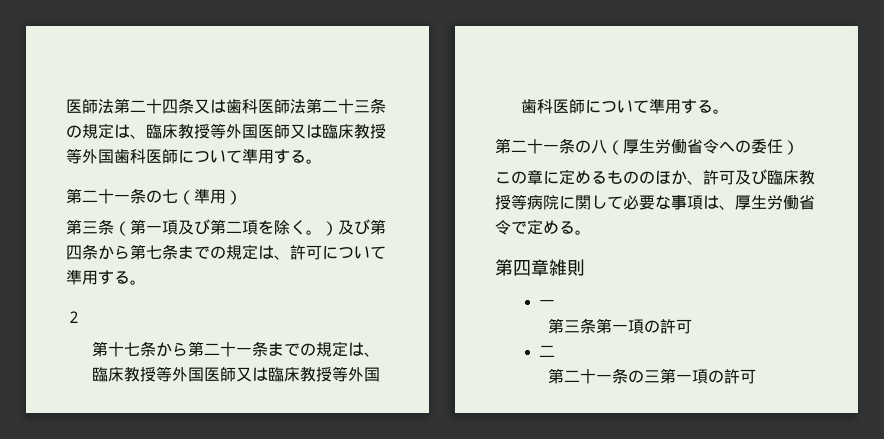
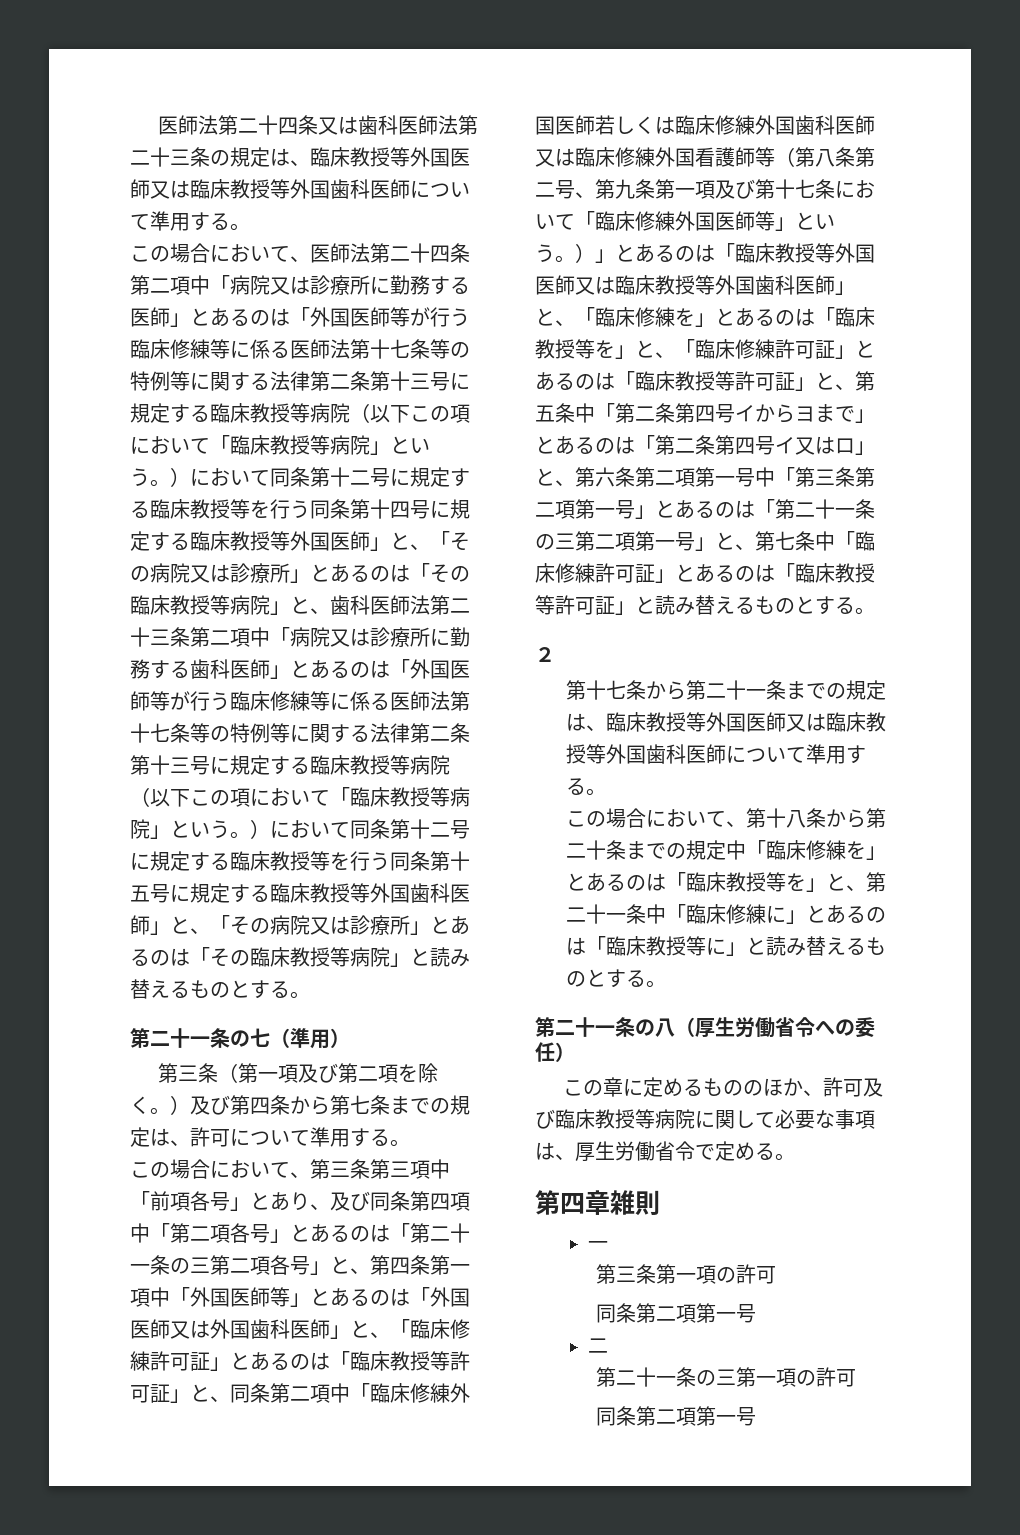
(322, 161) none -> [130,243,470,263] [130,275,470,295] [130,307,470,327] [130,339,470,359] [130,371,470,391] [130,403,470,423] [130,435,430,455] [130,467,470,487] [130,499,470,519] [130,531,470,551] [130,563,470,583] [130,595,470,615] [130,627,470,647] [130,659,470,679] [130,691,470,711] [130,723,470,743] [130,755,450,775] [130,787,470,807] [130,819,470,839] [130,851,470,871] [130,883,470,903] [130,915,470,935] [130,947,470,967] [130,979,310,999] // この場合において、医師法第二十四条第二項中「病院又は診療所に勤務する医師」とあるのは「外国医師等が行う臨床修練等に係る医師法第十七条等の特例等に関する法律第二条第十三号に規定する臨床教授等病院（以下この項において「臨床教授等病院」という。）において同条第十二号に規定する臨床教授等を行う同条第十四号に規定する臨床教授等外国医師」と、「その病院又は診療所」とあるのは「その臨床教授等病院」と、歯科医師法第二十三条第二項中「病院又は診療所に勤務する歯科医師」とあるのは「外国医師等が行う臨床修練等に係る医師法第十七条等の特例等に関する法律第二条第十三号に規定する臨床教授等病院（以下この項において「臨床教授等病院」という。）において同条第十二号に規定する臨床教授等を行う同条第十五号に規定する臨床教授等外国歯科医師」と、「その病院又は診療所」とあるのは「その臨床教授等病院」と読み替えるものとする。
(146, 282) none -> [130,1159,450,1179] [130,1191,470,1211] [130,1223,470,1243] [130,1255,470,1275] [130,1287,470,1307] [130,1319,470,1339] [130,1351,470,1371] [130,1383,470,1403] [535,115,875,135] [535,147,875,167] [535,179,875,199] [535,211,835,231] [535,243,875,263] [535,275,855,295] [535,307,875,327] [535,339,875,359] [535,371,875,391] [535,403,875,423] [535,435,875,455] [535,467,875,487] [535,499,875,519] [535,531,875,551] [535,563,875,583] [535,595,875,615] // この場合において、第三条第三項中「前項各号」とあり、及び同条第四項中「第二項各号」とあるのは「第二十一条の三第二項各号」と、第四条第一項中「外国医師等」とあるのは「外国医師又は外国歯科医師」と、「臨床修練許可証」とあるのは「臨床教授等許可証」と、同条第二項中「臨床修練外国医師若しくは臨床修練外国歯科医師又は臨床修練外国看護師等（第八条第二号、第九条第一項及び第十七条において「臨床修練外国医師等」という。）」とあるのは「臨床教授等外国医師又は臨床教授等外国歯科医師」と、「臨床修練を」とあるのは「臨床教授等を」と、「臨床修練許可証」とあるのは「臨床教授等許可証」と、第五条中「第二条第四号イからヨまで」とあるのは「第二条第四号イ又はロ」と、第六条第二項第一号中「第三条第二項第一号」とあるのは「第二十一条の三第二項第一号」と、第七条中「臨床修練許可証」とあるのは「臨床教授等許可証」と読み替えるものとする。
(730, 111) none -> [565,808,886,828] [565,840,886,860] [565,872,886,892] [565,904,886,924] [565,936,886,956] [565,969,666,988] // この場合において、第十八条から第二十条までの規定中「臨床修練を」とあるのは「臨床教授等を」と、第二十一条中「臨床修練に」とあるのは「臨床教授等に」と読み替えるものとする。
(692, 326) none -> [596,1303,757,1323] // 同条第二項第一号
(756, 376) none -> [596,1406,757,1426] // 同条第二項第一号

